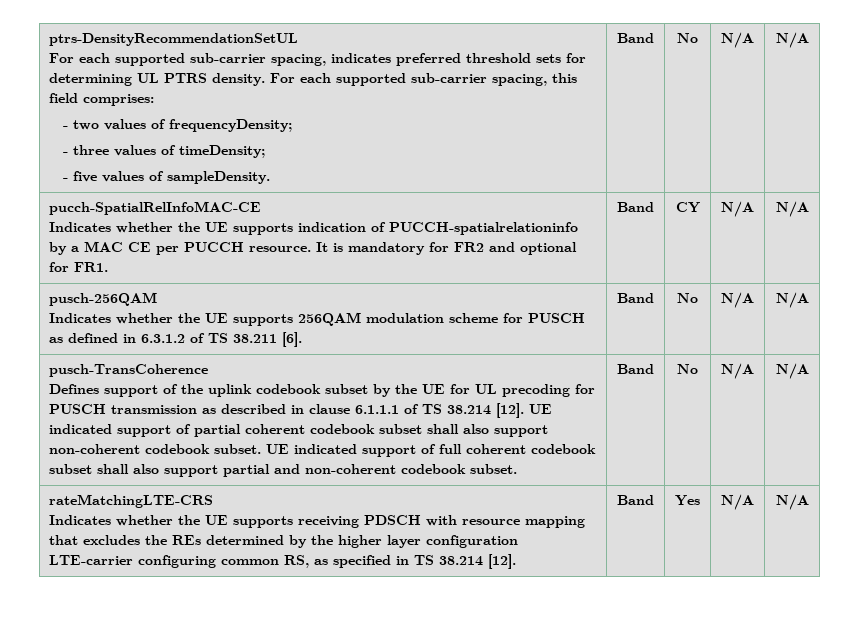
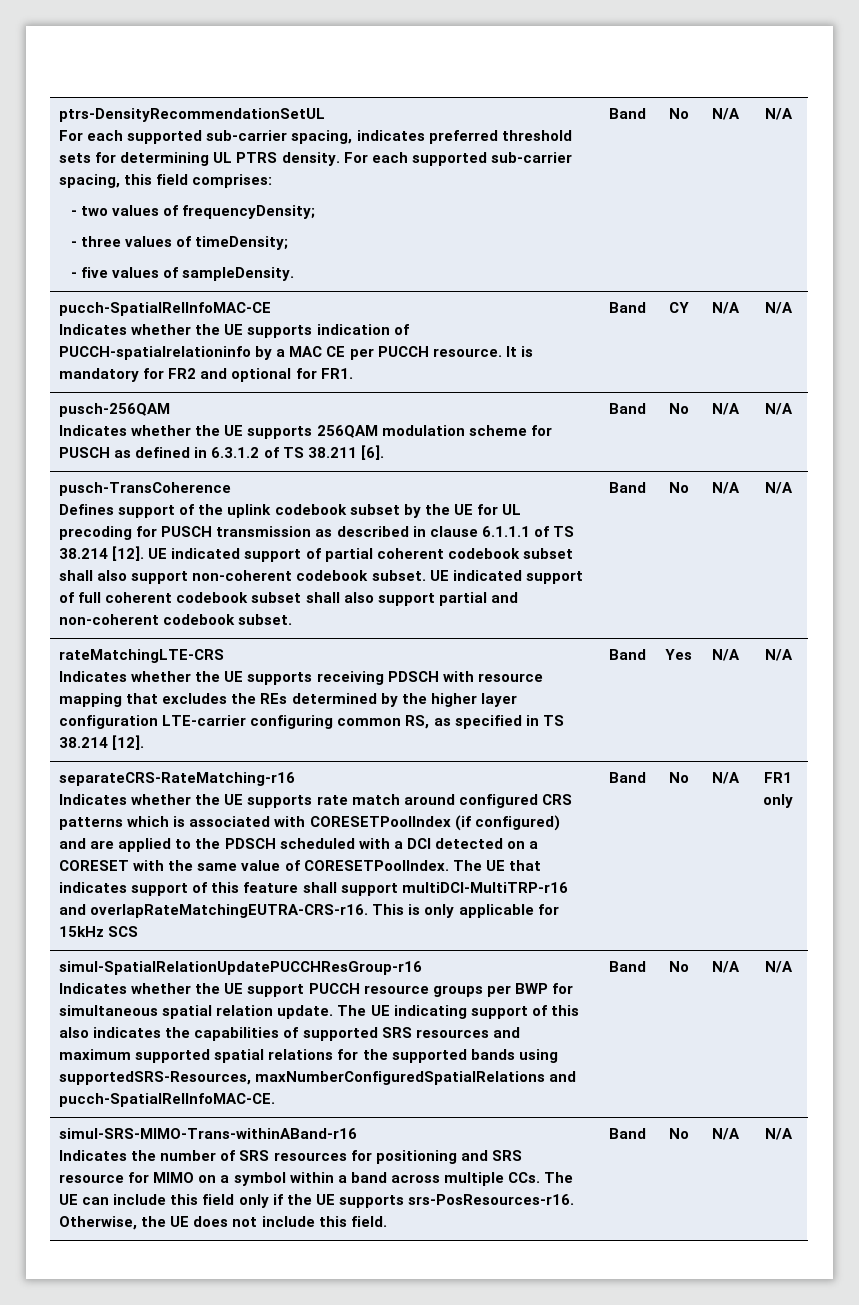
(809, 502) none -> [59,772,296,786] [59,794,572,808] [59,815,560,831] [59,838,538,852] [59,860,541,871] [59,882,568,896] [59,904,559,918] [59,926,139,937] [608,772,646,783] [668,772,689,783] [711,772,740,784] [764,772,792,783] [763,794,793,808] [59,961,423,975] [59,983,573,997] [59,1005,579,1019] [59,1027,520,1041] [59,1049,558,1063] [59,1071,577,1085] [59,1093,276,1107] [608,961,646,972] [668,961,689,972] [711,961,740,973] [764,961,793,973] [59,1128,358,1139] [59,1150,522,1164] [59,1172,573,1186] [59,1194,574,1208] [59,1216,387,1230] [608,1128,646,1139] [668,1128,689,1139] [711,1128,740,1140] [764,1128,793,1140] // separateCRS-RateMatching-r16 // Indicates whether the UE supports rate match around configured CRS patterns which is associated with CORESETPoolIndex (if configured) and are applied to the PDSCH scheduled with a DCI detected on a CORESET with the same value of CORESETPoolIndex. The UE that indicates support of this feature shall support multiDCI-MultiTRP-r16 and overlapRateMatchingEUTRA-CRS-r16. This is only applicable for 15kHz SCS | Band | No | N/A | FR1 only // simul-SpatialRelationUpdatePUCCHResGroup-r16 // Indicates whether the UE support PUCCH resource groups per BWP for simultaneous spatial relation update. The UE indicating support of this also indicates the capabilities of supported SRS resources and maximum supported spatial relations for the supported bands using supportedSRS-Resources, maxNumberConfiguredSpatialRelations and pucch-SpatialRelInfoMAC-CE. | Band | No | N/A | N/A // simul-SRS-MIMO-Trans-withinABand-r16 // Indicates the number of SRS resources for positioning and SRS resource for MIMO on a symbol within a band across multiple CCs. The UE can include this field only if the UE supports srs-PosResources-r16. Otherwise, the UE does not include this field. | Band | No | N/A | N/A

